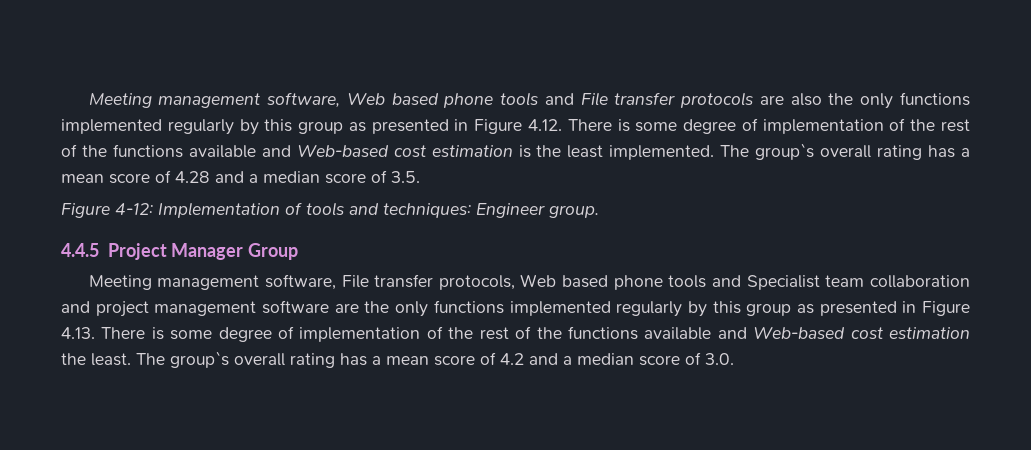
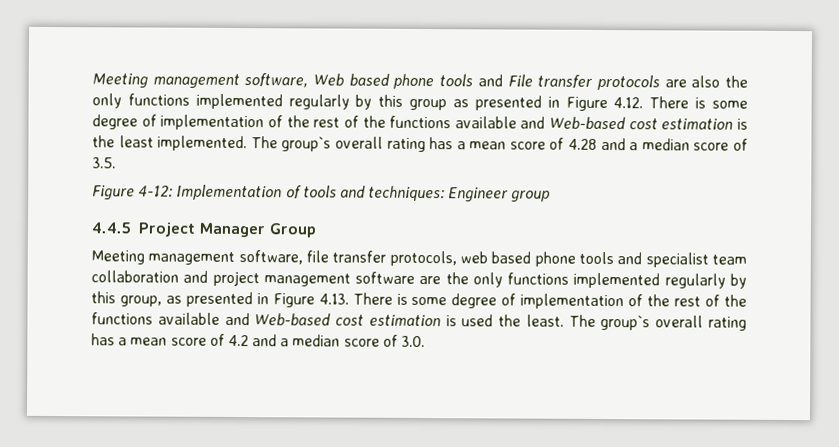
[549,205,599,218] group. -> [511,190,551,203] group
[341,275,369,288] File -> [306,250,329,263] file
[520,274,820,290] Web based phone tools and Specialist -> [460,251,709,268] web based phone tools and specialist
[746,303,792,316] group -> [119,295,162,307] group,
(970, 333) none -> [445,314,494,327] is used

